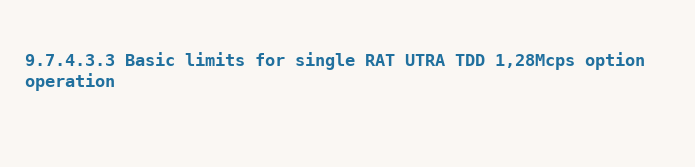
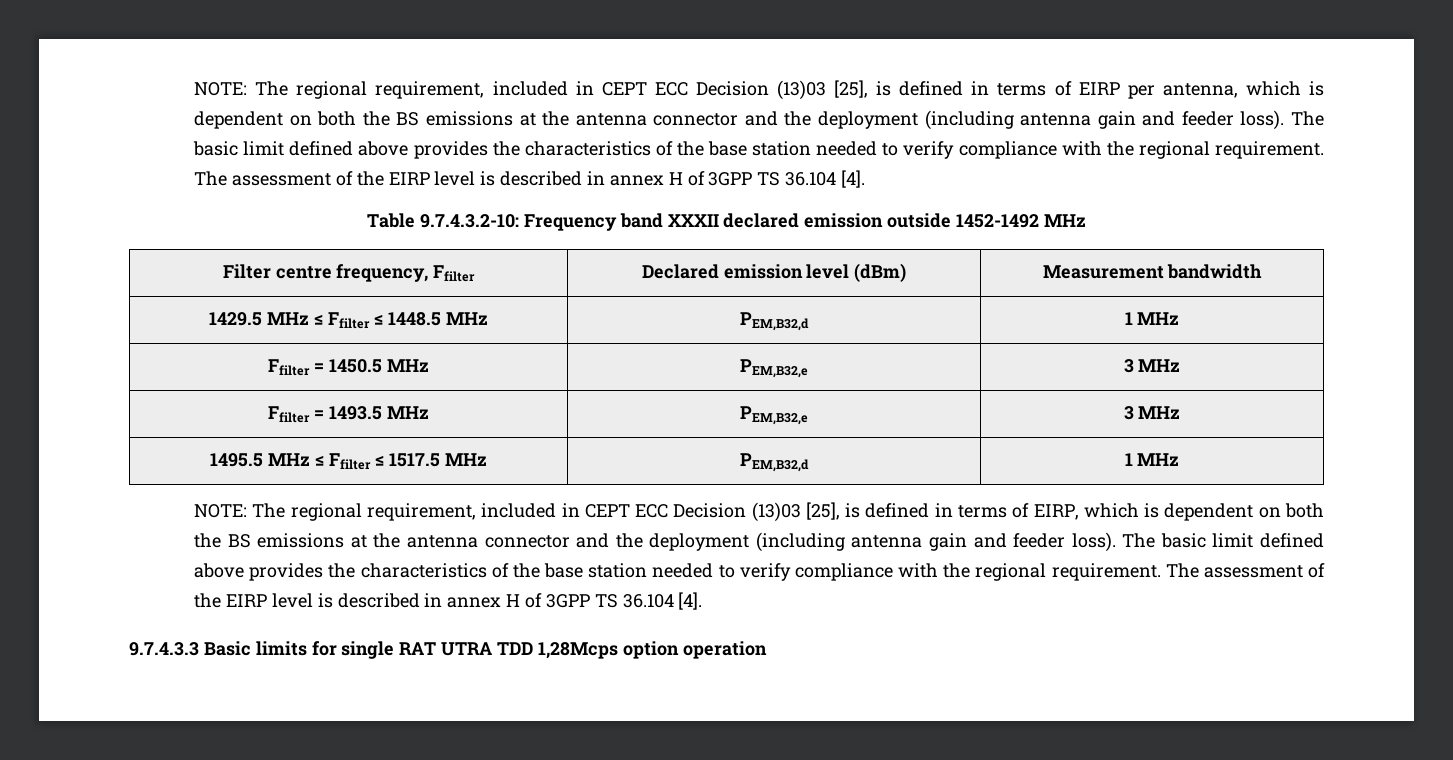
(25, 60) none -> [194,80,1325,100] [194,110,1325,130] [193,141,1325,159] [194,170,866,188] [367,213,1086,231] [222,264,476,282] [641,263,907,282] [1042,264,1263,279] [209,312,488,329] [740,312,809,331] [1124,312,1180,325] [268,359,429,376] [740,359,808,378] [1123,359,1181,373] [268,406,429,423] [740,406,808,425] [1123,406,1181,420] [210,453,487,470] [740,453,809,472] [1124,453,1180,466] [194,502,1325,522] [194,532,1325,552] [194,563,1325,581] [194,592,703,610] NOTE: The regional requirement, included in CEPT ECC Decision (13)03 [25], is defined in terms of EIRP per antenna, which is dependent on both the BS emissions at the antenna connector and the deployment (including antenna gain and feeder loss). The basic limit defined above provides the characteristics of the base station needed to verify compliance with the regional requirement. The assessment of the EIRP level is described in annex H of 3GPP TS 36.104 [4]. // Table 9.7.4.3.2-10: Frequency band XXXII declared emission outside 1452-1492 MHz // Filter centre frequency, Ffilter | Declared emission level (dBm) | Measurement bandwidth // 1429.5 MHz ≤ Ffilter ≤ 1448.5 MHz | PEM,B32,d | 1 MHz // Ffilter = 1450.5 MHz | PEM,B32,e | 3 MHz // Ffilter = 1493.5 MHz | PEM,B32,e | 3 MHz // 1495.5 MHz ≤ Ffilter ≤ 1517.5 MHz | PEM,B32,d | 1 MHz // NOTE: The regional requirement, included in CEPT ECC Decision (13)03 [25], is defined in terms of EIRP, which is dependent on both the BS emissions at the antenna connector and the deployment (including antenna gain and feeder loss). The basic limit defined above provides the characteristics of the base station needed to verify compliance with the regional requirement. The assessment of the EIRP level is described in annex H of 3GPP TS 36.104 [4]. //

